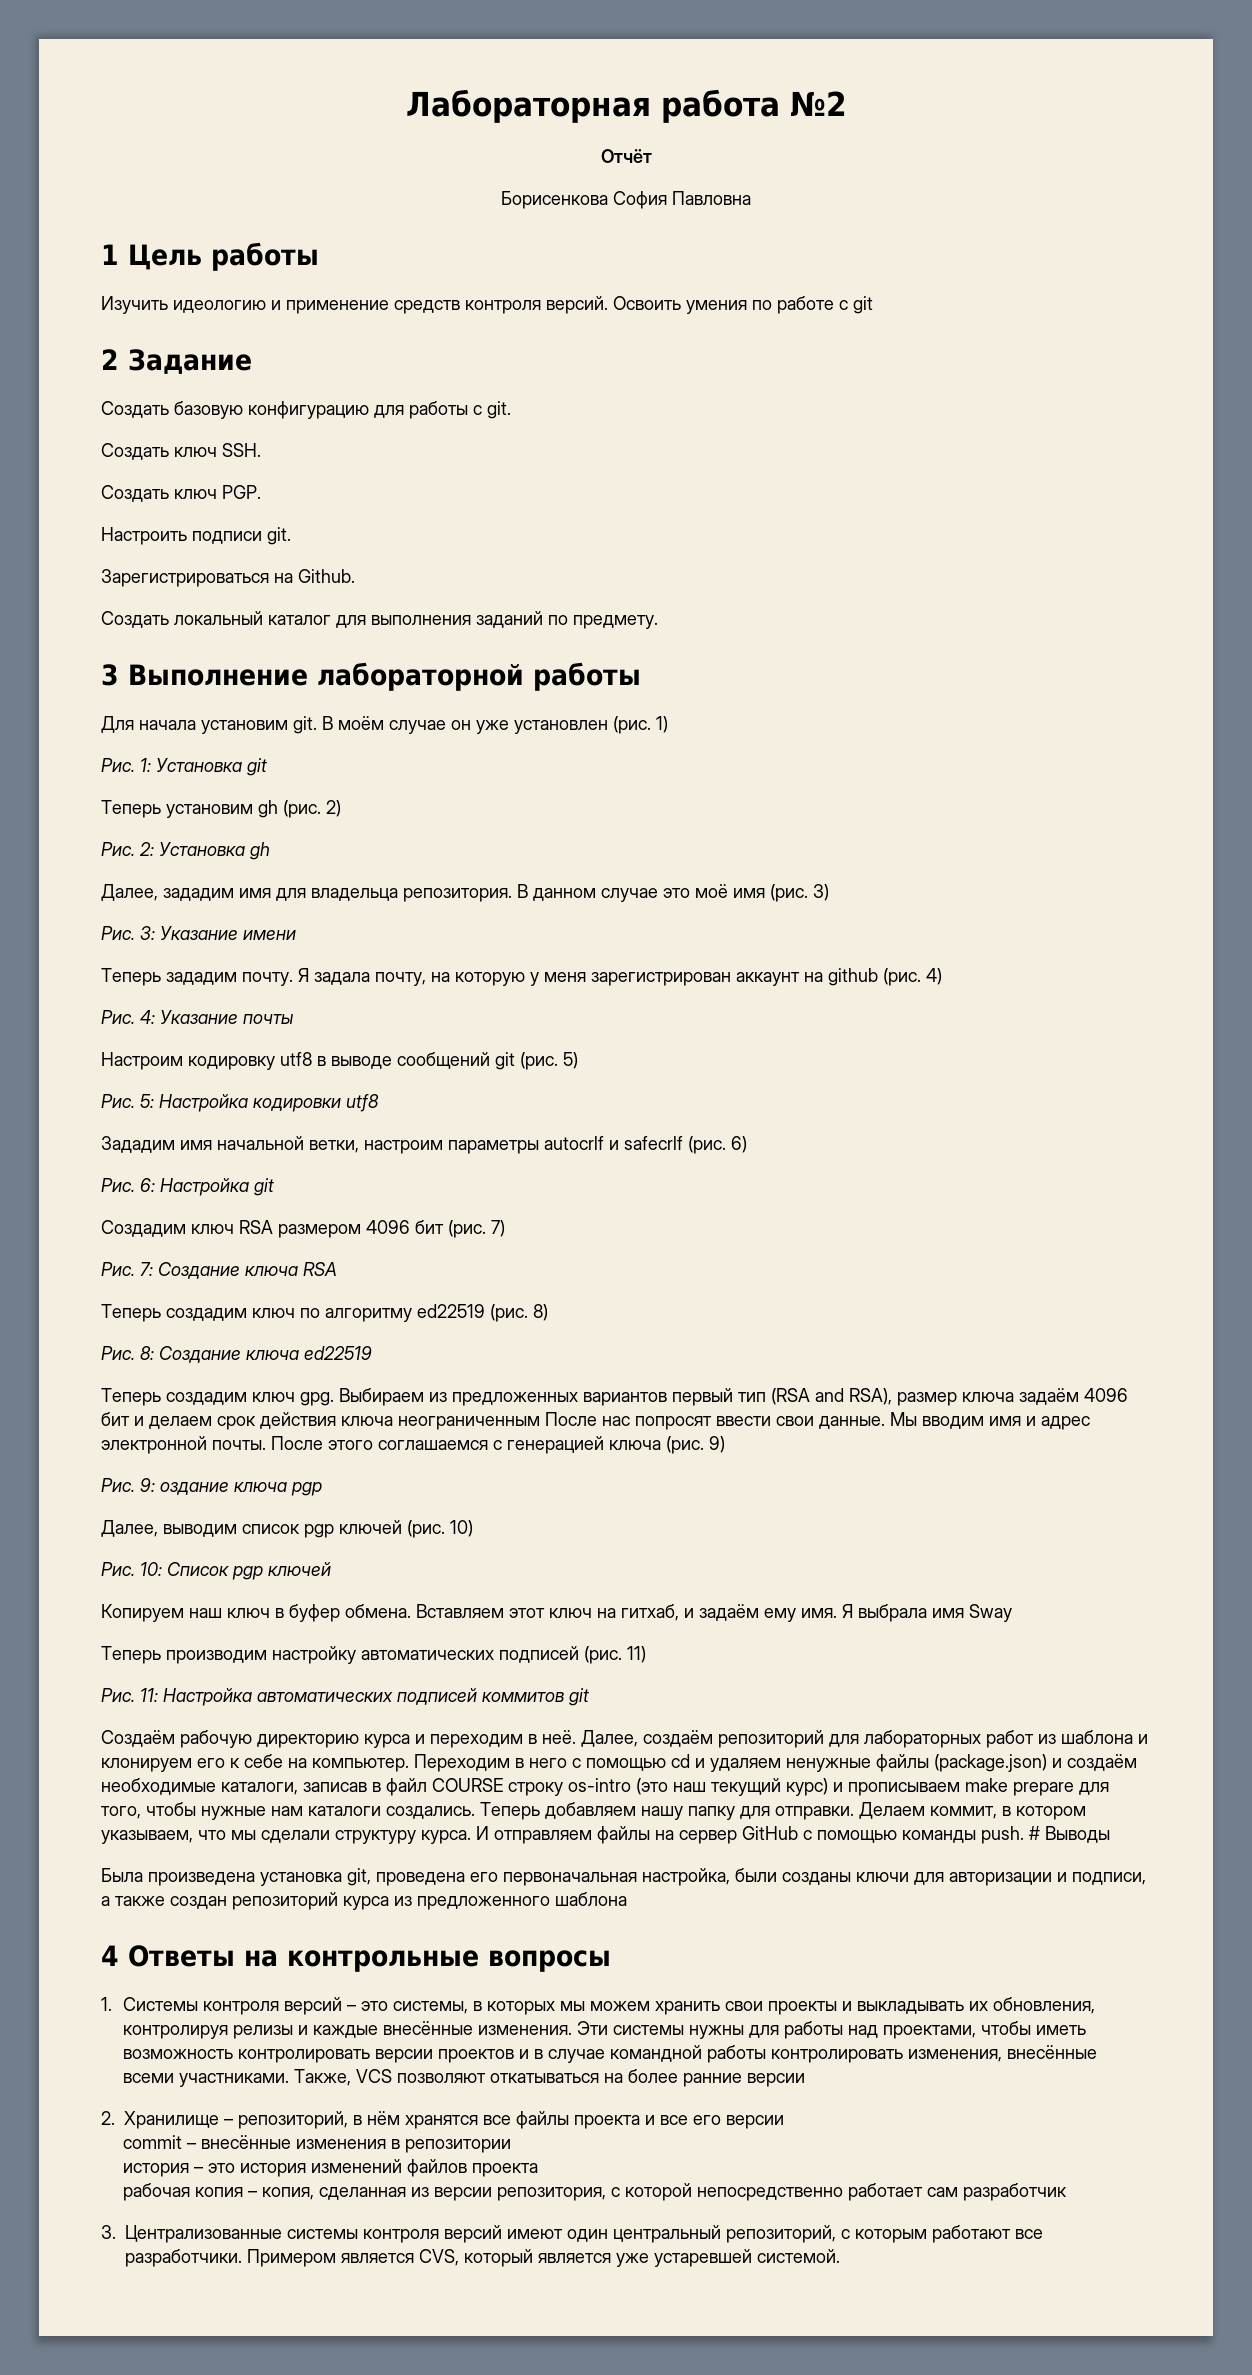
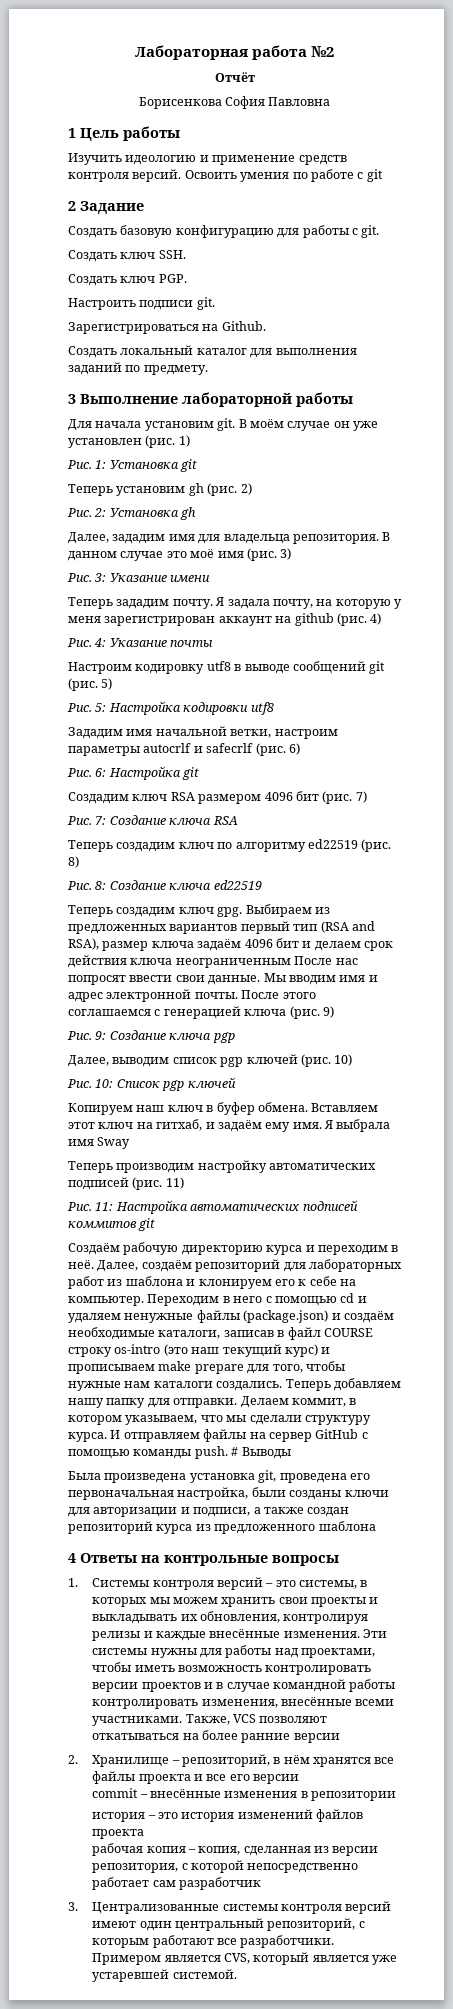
[160,1482,229,1495] оздание -> [109,1030,166,1040] Cоздание

